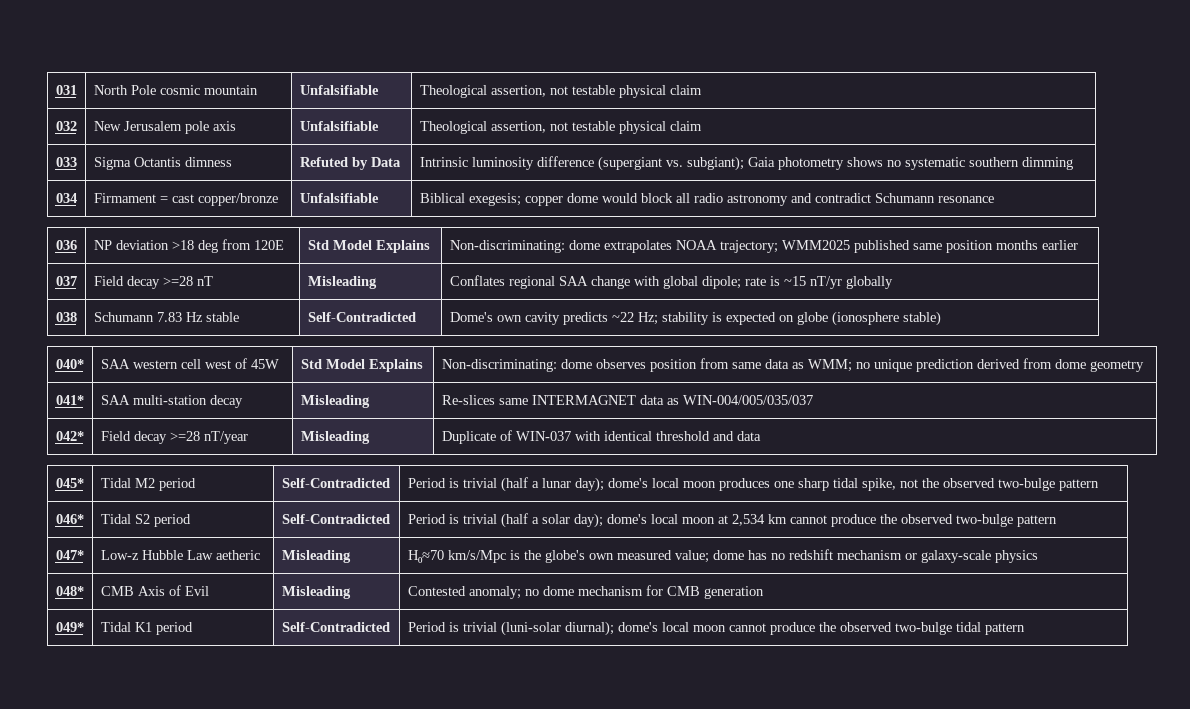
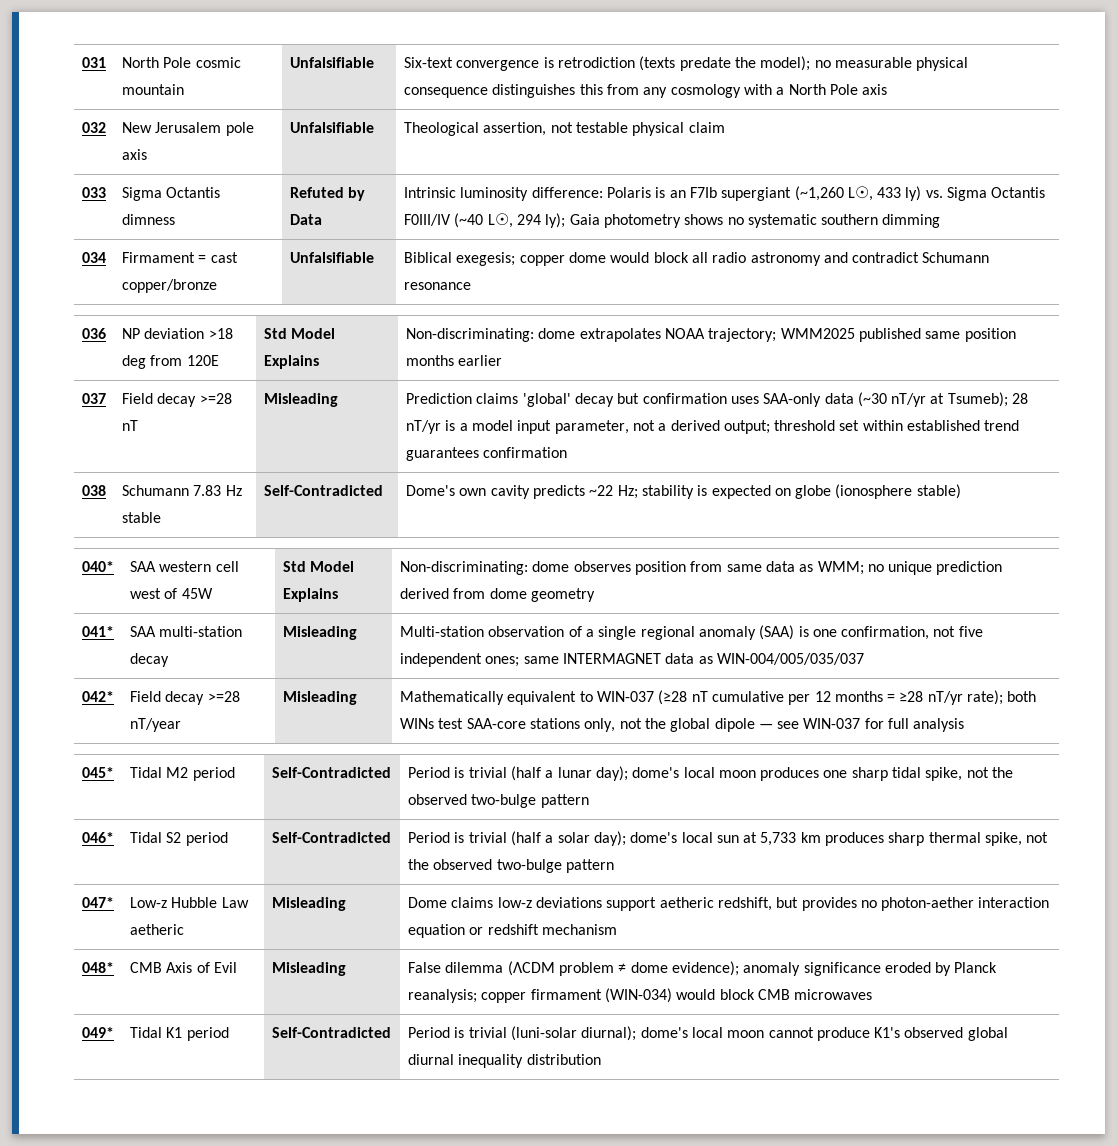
[419,85,702,98] Theological assertion, not testable physical claim -> [403,56,969,71] [403,84,888,98] Six-text convergence is retrodiction (texts predate the model); no measurable physical consequence distinguishes this from any cosmology with a North Pole axis
[536,156,744,171] difference (supergiant vs. subgiant); -> [531,186,1046,201] [403,213,566,228] difference: Polaris is an F7Ib supergiant (~1,260 L☉, 433 ly) vs. Sigma Octantis F0III/IV (~40 L☉, 294 ly);
[449,275,893,289] Conflates regional SAA change with global dipole; rate is ~15 nT/yr globally -> [405,392,1029,407] [405,420,1020,434] [405,447,568,461] Prediction claims 'global' decay but confirmation uses SAA-only data (~30 nT/yr at Tsumeb); 28 nT/yr is a model input parameter, not a derived output; threshold set within established trend guarantees confirmation
[441,395,495,405] Re-slices -> [399,625,983,640] [399,653,520,667] Multi-station observation of a single regional anomaly (SAA) is one confirmation, not five independent ones;
[441,430,761,444] Duplicate of WIN-037 with identical threshold and data -> [399,690,1037,705] [399,718,965,732] Mathematically equivalent to WIN-037 (≥28 nT cumulative per 12 months = ≥28 nT/yr rate); both WINs test SAA-core stations only, not the global dipole — see WIN-037 for full analysis
[681,514,876,527] moon at 2,534 km cannot produce -> [716,832,1049,846] sun at 5,733 km produces sharp thermal spike, not
[407,550,785,563] H₀≈70 km/s/Mpc is the globe's own measured value; dome has no -> [407,897,1050,911] [407,924,484,938] Dome claims low-z deviations support aetheric redshift, but provides no photon-aether interaction equation or
[904,550,1038,563] or galaxy-scale physics -> (617, 929) none
[407,585,764,599] Contested anomaly; no dome mechanism for CMB generation -> [407,961,998,976] [407,988,873,1003] False dilemma (ΛCDM problem ≠ dome evidence); anomaly significance eroded by Planck reanalysis; copper firmament (WIN-034) would block CMB microwaves
[818,622,1025,635] the observed two-bulge tidal pattern -> [874,1027,1008,1041] [407,1054,601,1068] K1's observed global diurnal inequality distribution

